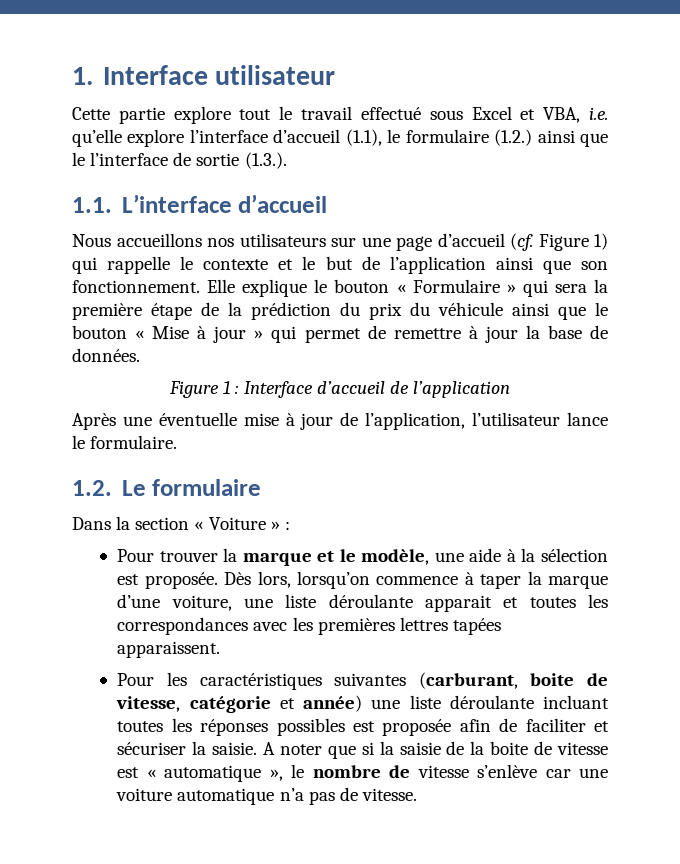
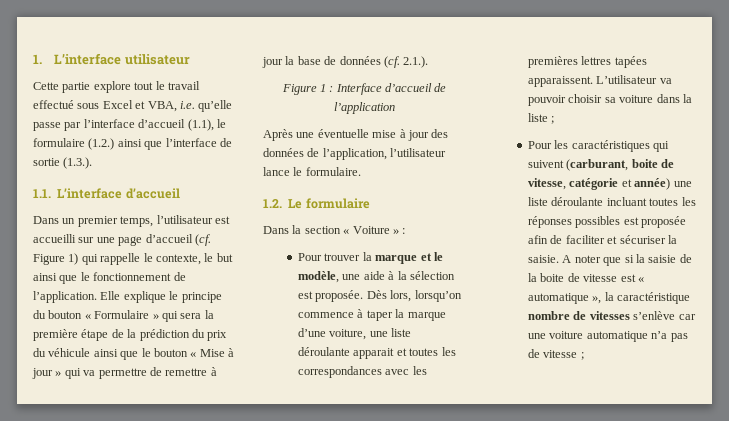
[102,65,208,85] Interface -> [54,53,122,65] L’interface
[127,129,185,147] explore -> [33,122,82,131] passe par
[72,152,85,166] le -> (163, 145) none
[72,233,326,247] Nous accueillons nos utilisateurs -> [33,215,230,227] [33,234,76,243] Dans un premier temps, l’utilisateur est accueilli
[203,256,608,274] [72,280,200,293] contexte et le but de l’application ainsi que son fonctionnement. -> [155,253,233,265] [33,272,186,284] [33,291,97,303] contexte, le but ainsi que le fonctionnement de l’application.
(328, 286) none -> [181,292,222,303] [33,310,46,319] principe du
[304,328,361,343] permet -> [83,368,147,379] va permettre
[72,348,140,362] données. -> [339,56,429,68] données (cf. 2.1.).
(334, 421) none -> [431,129,449,138] [263,148,304,157] des données
(221, 649) none -> [596,75,672,84] [528,94,692,106] [528,113,555,124] L’utilisateur va pouvoir choisir sa voiture dans la liste ;
[334,673,407,686] suivantes -> [653,141,670,152] [528,160,565,168] qui suivent
[291,764,305,778] le -> [604,292,691,304] la caractéristique
[417,765,469,778] vitesse -> [589,311,630,320] vitesses
[361,788,417,801] vitesse. -> [543,350,584,360] vitesse ;

